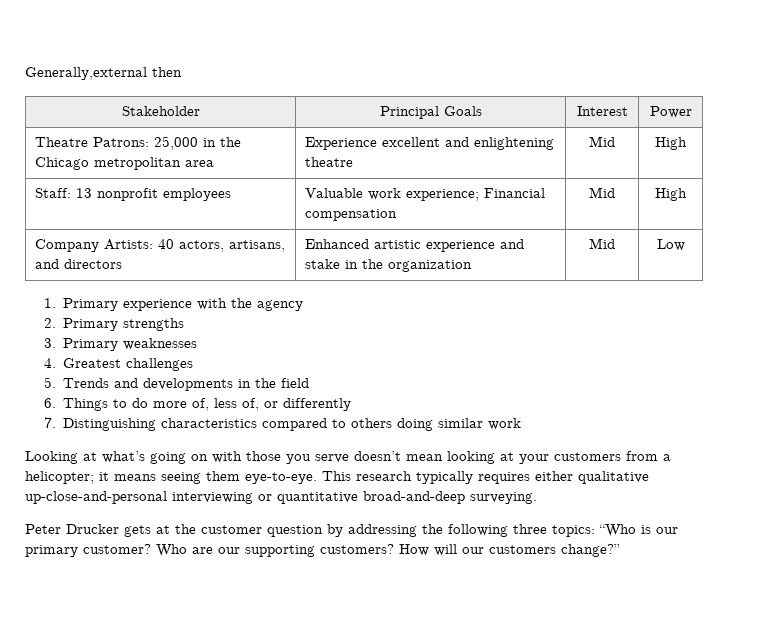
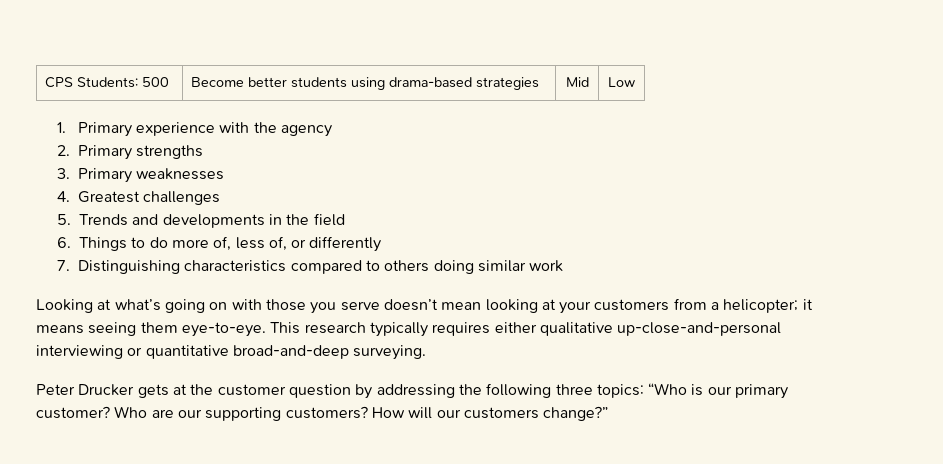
[25,67,182,80] [121,106,200,116] [379,106,482,119] [576,106,628,116] [649,106,692,118] [35,136,242,150] [35,157,215,170] [305,137,555,150] [305,157,354,167] [589,136,615,147] [655,137,687,150] [35,188,232,201] [305,188,546,201] [305,209,398,221] [589,187,615,198] [655,188,687,201] [35,239,286,252] [35,259,123,269] [305,239,525,252] [305,259,473,272] Generally,external then // Stakeholder | Principal Goals | Interest | Power // Theatre Patrons: 25,000 in the Chicago metropolitan area | Experience excellent and enlightening theatre | Mid | High // Staff: 13 nonprofit employees | Valuable work experience; Financial compensation | Mid | High // Company Artists: 40 actors, artisans, and directors | Enhanced artistic experience and stake in the organization -> [45,77,170,88] [191,77,540,90] CPS Students: 500 | Become better students using drama-based strategies

